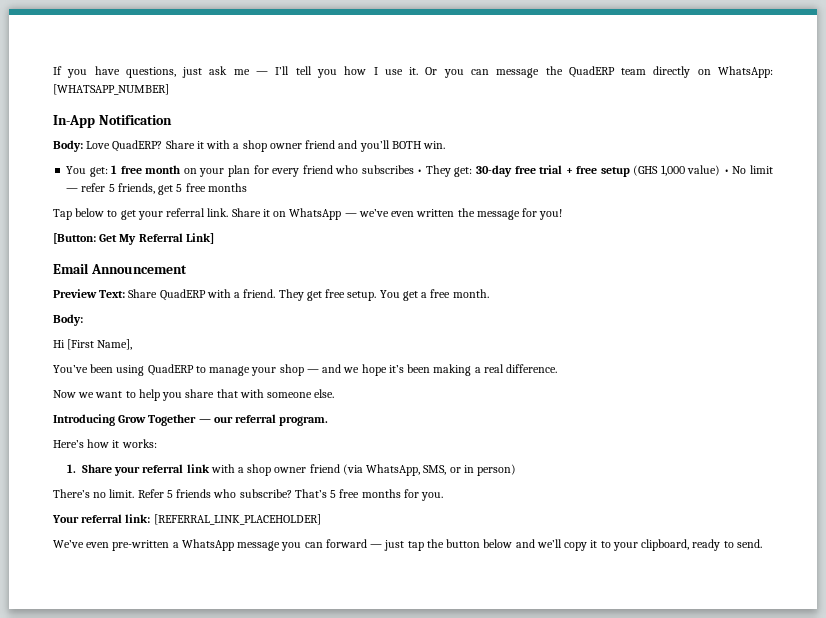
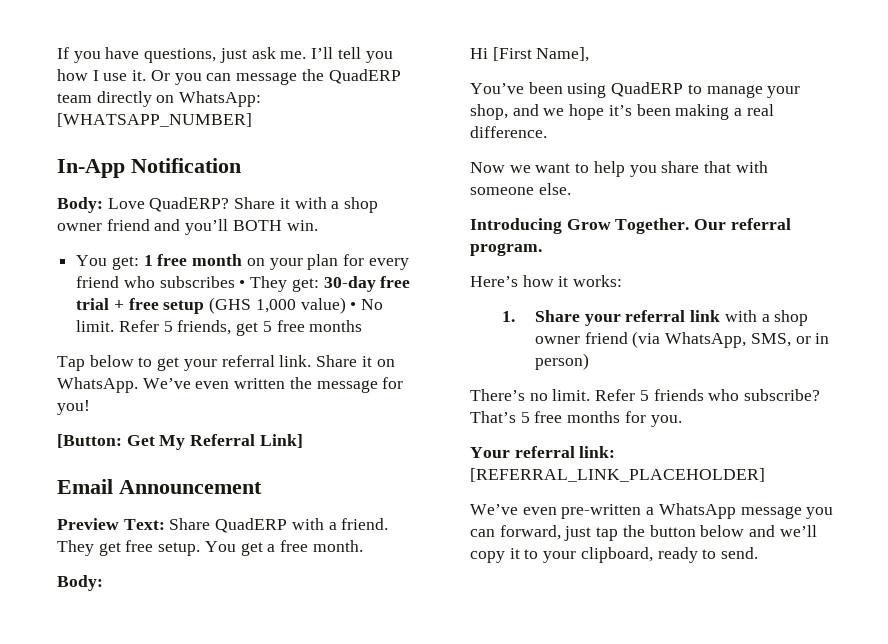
[233,69,269,75] me — -> [280,51,307,59] me.
[749,165,773,174] [66,183,106,192] limit — refer -> [76,320,159,332] limit. Refer
[289,208,389,220] WhatsApp — we’ve -> [57,377,191,393] WhatsApp. We’ve
[279,364,319,376] shop — -> [470,104,508,120] shop,
[148,414,233,426] Together — our -> [615,218,727,234] Together. Our
[325,539,383,548] forward — -> [499,525,561,540] forward,

